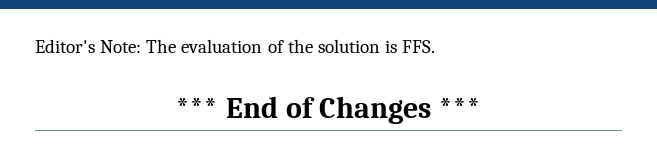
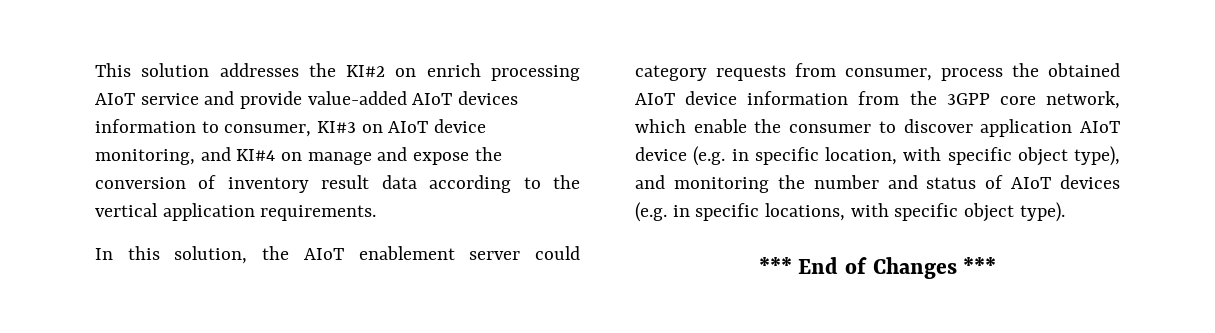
[35,39,436,53] Editor's Note: The evaluation of the solution is FFS. -> [95,63,580,81] [95,91,519,109] [95,119,487,137] [95,147,502,165] [95,175,580,193] [95,203,377,221] [95,246,580,264] [635,63,1120,81] [635,91,1120,109] [635,119,1120,137] [635,146,1120,166] [635,175,1120,193] [635,202,1065,222] This solution addresses the KI#2 on enrich processing AIoT service and provide value-added AIoT devices information to consumer, KI#3 on AIoT device monitoring, and KI#4 on manage and expose the conversion of inventory result data according to the vertical application requirements. // In this solution, the AIoT enablement server could category requests from consumer, process the obtained AIoT device information from the 3GPP core network, which enable the consumer to discover application AIoT device (e.g. in specific location, with specific object type), and monitoring the number and status of AIoT devices (e.g. in specific locations, with specific object type).

